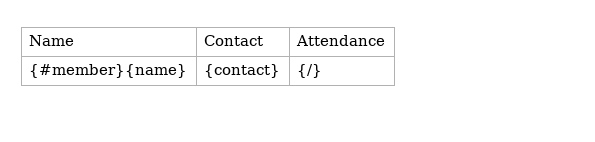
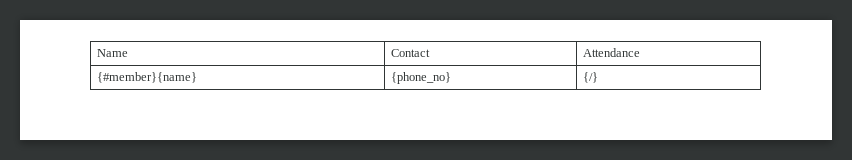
[204,64,281,78] {contact} -> [391,72,452,84] {phone_no}

